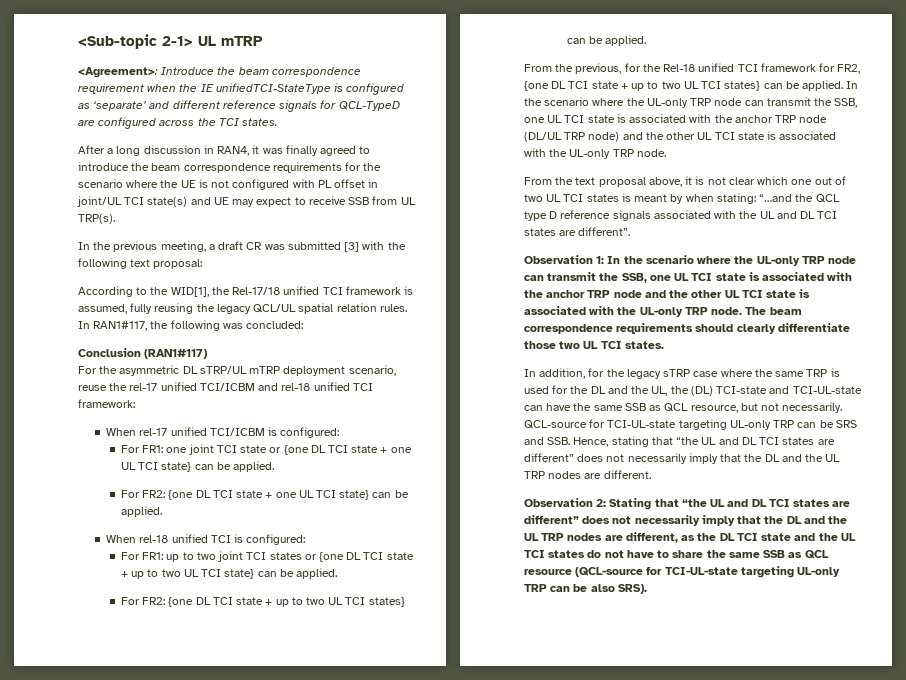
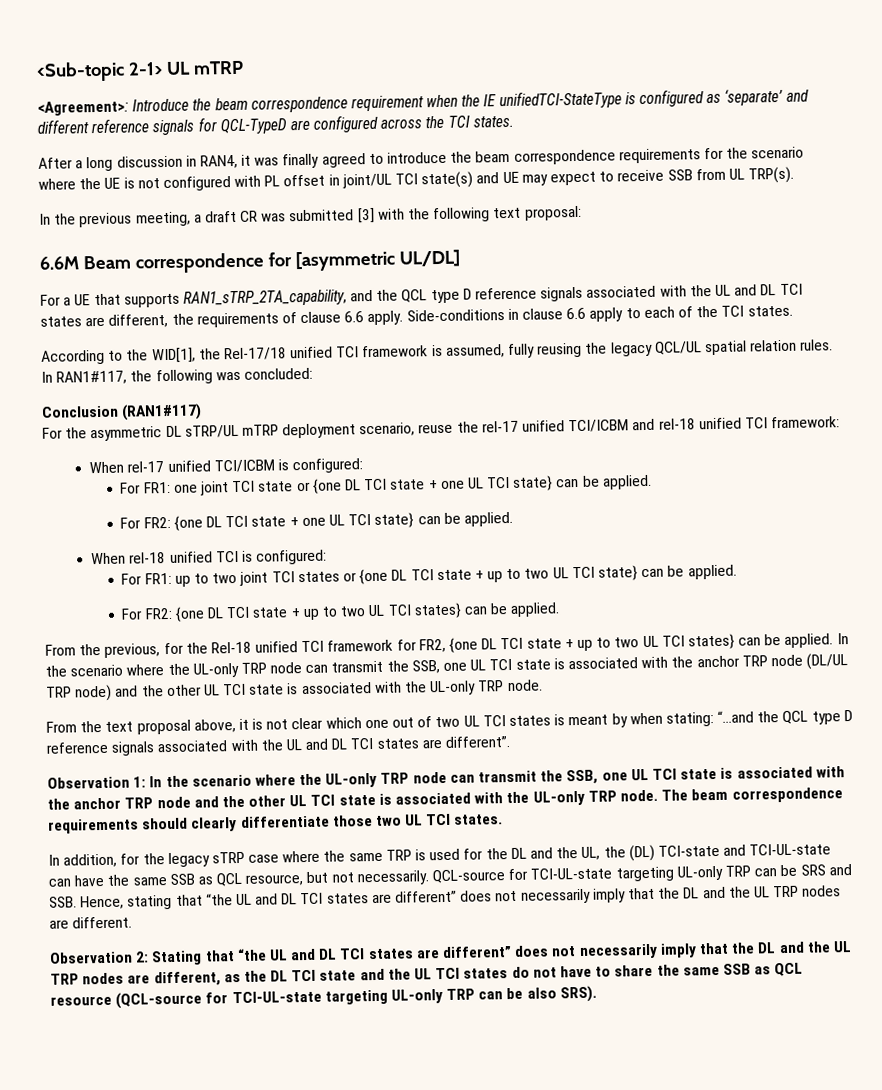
(203, 264) none -> [39,249,460,274] [40,283,803,308] [40,305,793,328] // 6.6M Beam correspondence for [asymmetric UL/DL] // For a UE that supports RAN1_sTRP_2TA_capability, and the QCL type D reference signals associated with the UL and DL TCI states are different, the requirements of clause 6.6 apply. Side-conditions in clause 6.6 apply to each of the TCI states.

